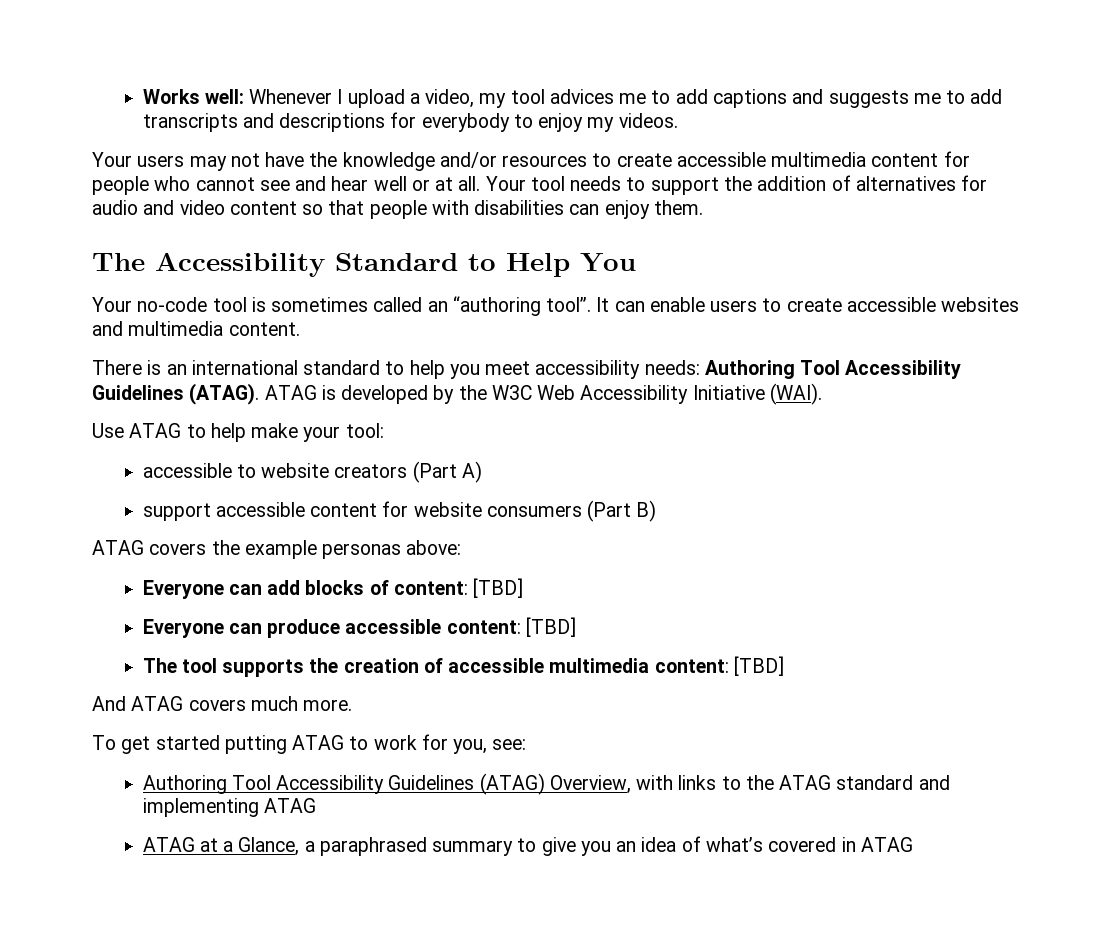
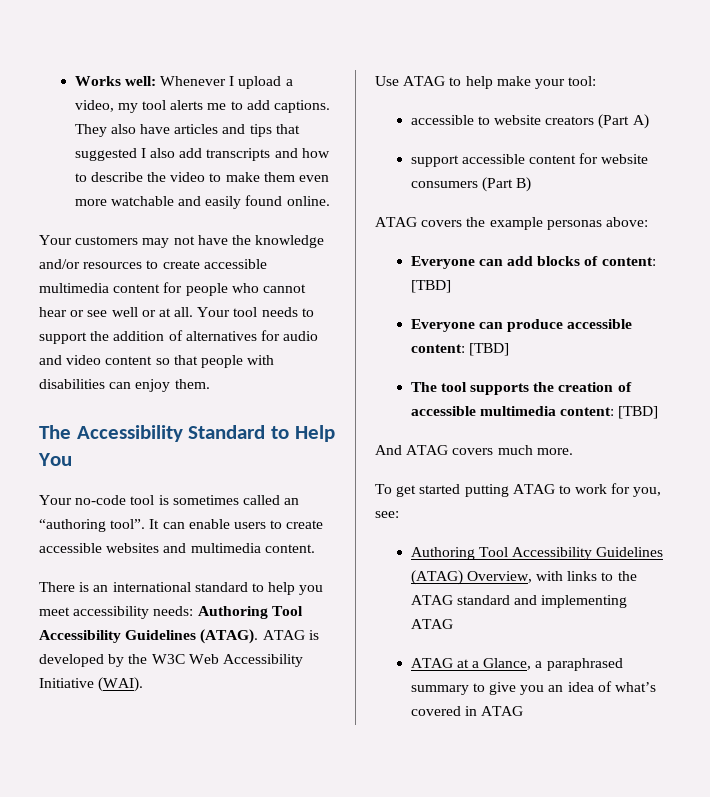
[549,89,1003,108] [142,112,678,132] [92,152,185,167] advices me to add captions and suggests me to add transcripts and descriptions for everybody to enjoy my videos. // Your users -> [170,100,330,113] [74,124,300,137] [74,148,330,161] [74,172,329,182] [74,195,330,209] [39,235,139,245] alerts me to add captions. They also have articles and tips that suggested I also add transcripts and how to describe the video to make them even more watchable and easily found online. // Your customers
[259,176,369,191] see and hear -> [39,307,108,317] hear or see

